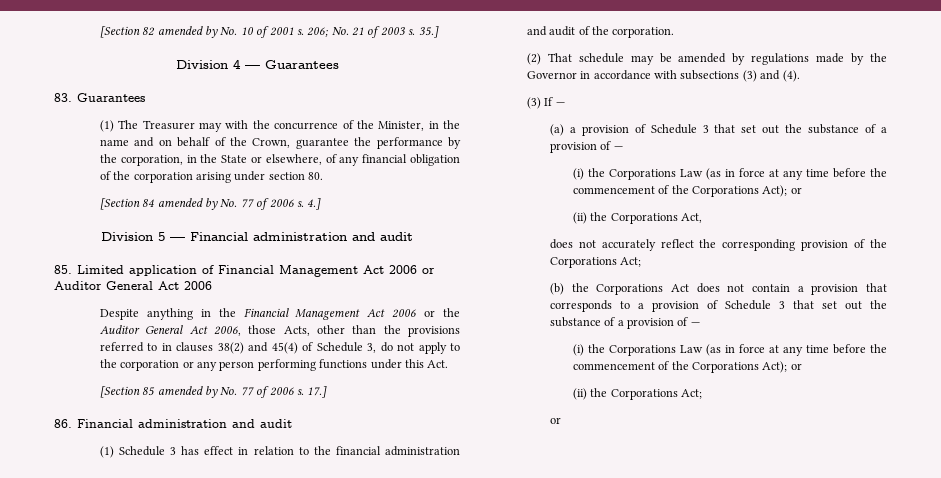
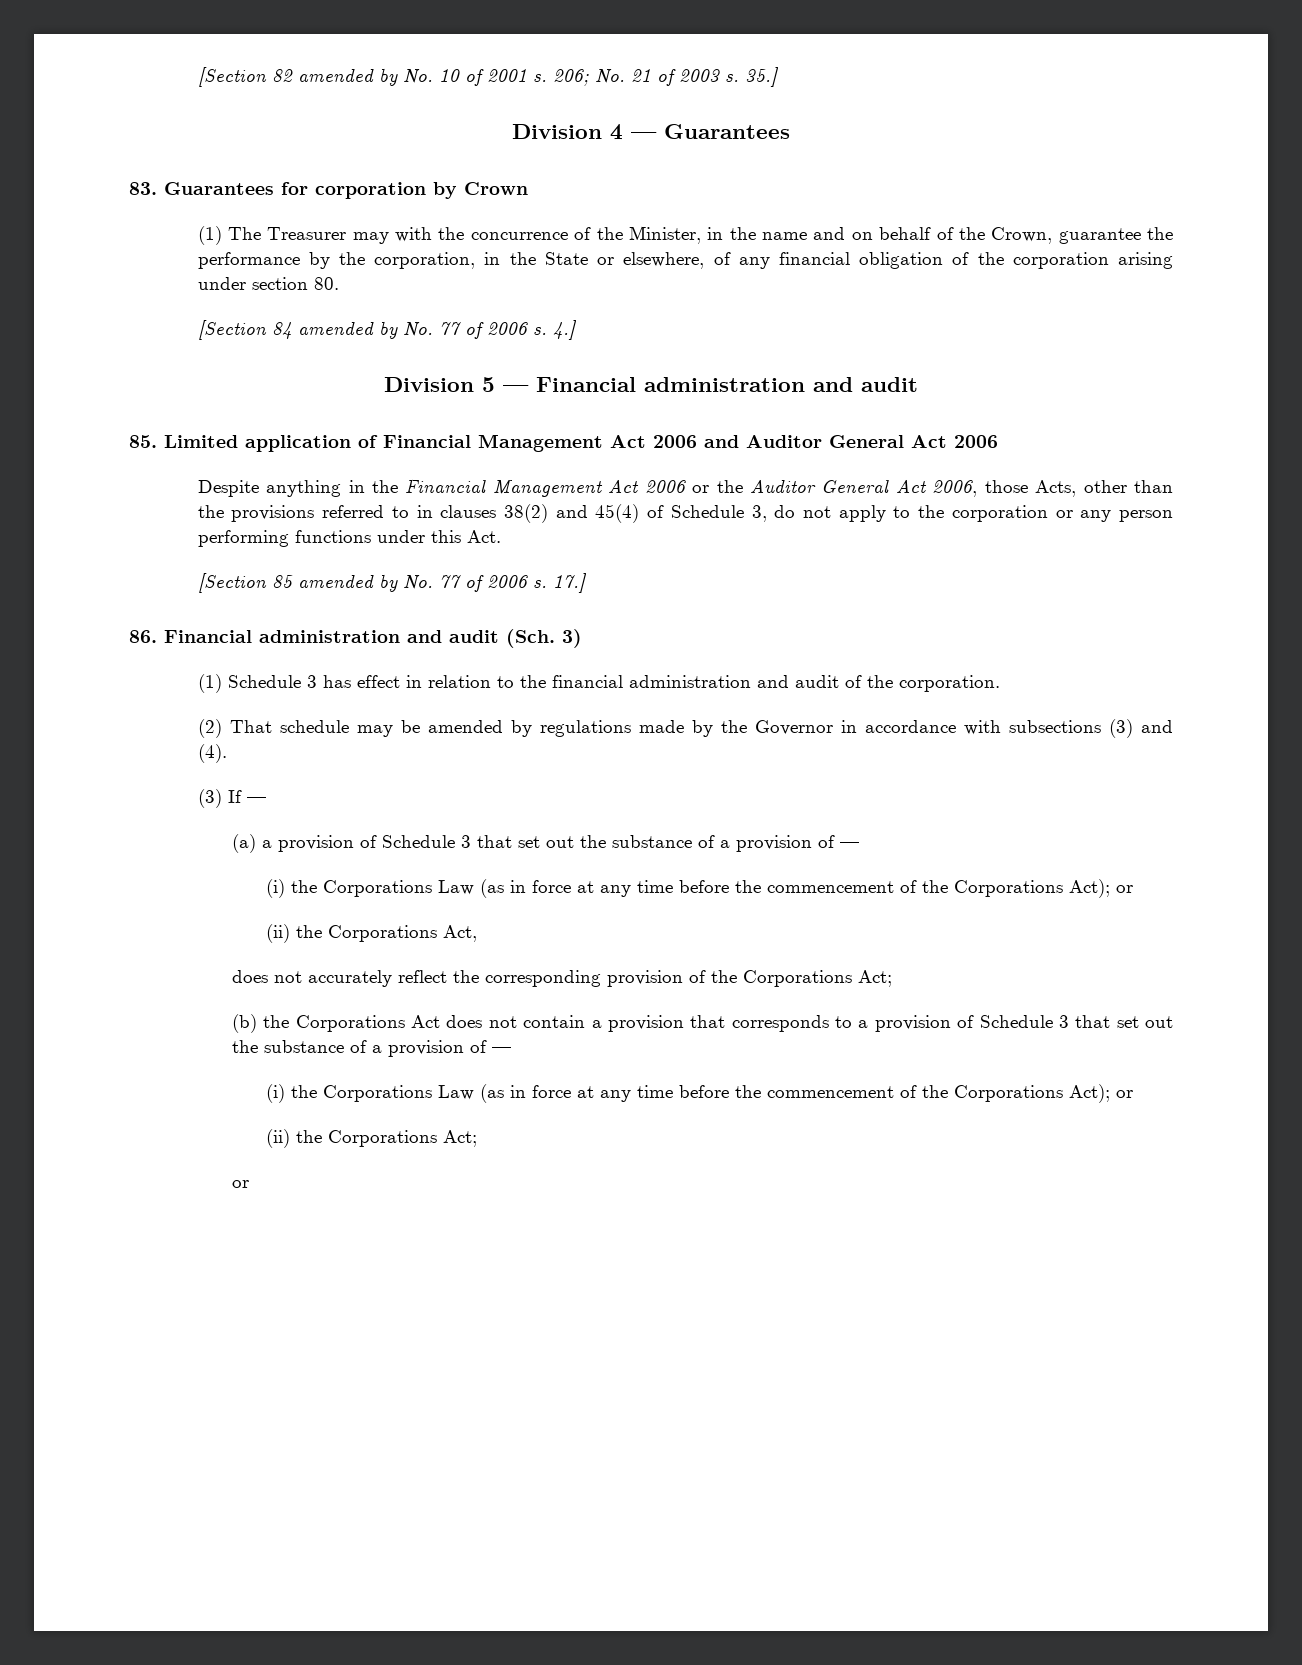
(145, 97) none -> [281,182,528,199] for corporation by Crown
[422,268,435,274] or -> [704,435,739,448] and
(292, 423) none -> [506,629,582,648] (Sch. 3)

